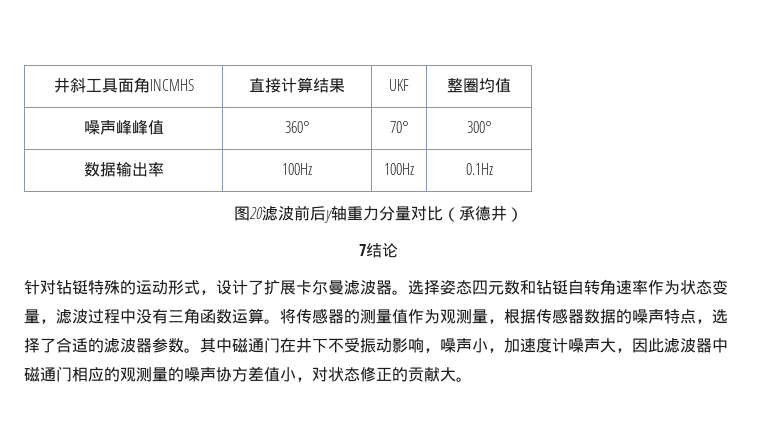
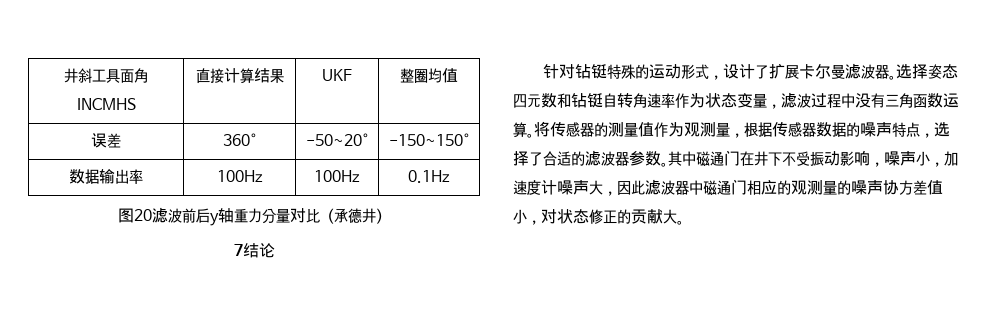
[83,120,164,135] 噪声峰峰值 -> [91,133,121,148] 误差
[389,121,409,133] [466,121,492,133] 70° | 300° -> [305,133,369,146] [388,133,470,146] -50~20° | -150~150°

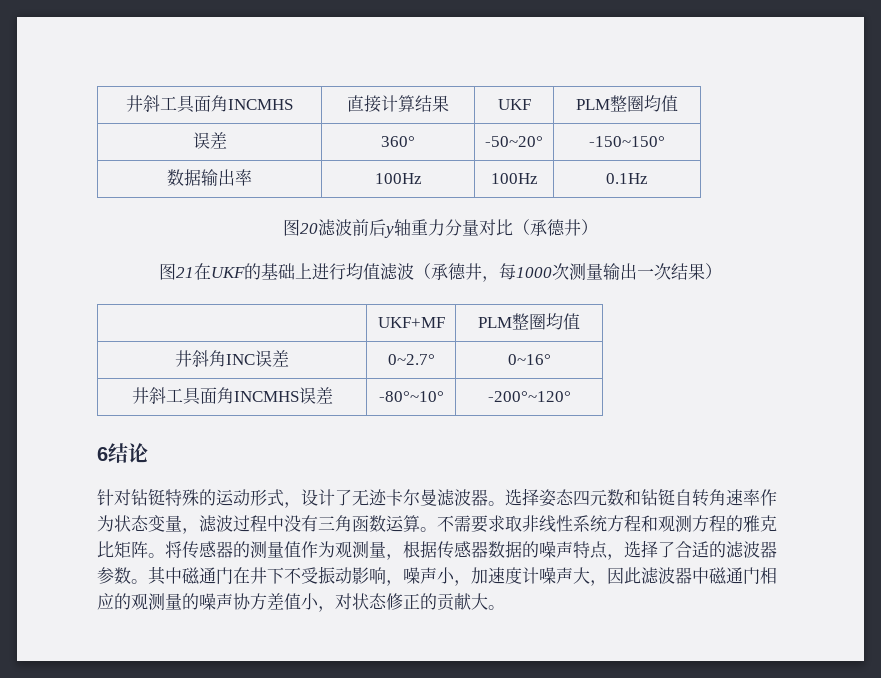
(352, 75) none -> [576,99,610,110] PLM
[233,244,243,256] 7 -> [159,263,722,282] [377,317,445,328] [478,313,580,330] [175,350,289,367] [387,354,435,365] [507,354,551,365] [131,387,333,405] [378,391,444,402] [487,391,571,402] [97,447,108,461] 图21在UKF的基础上进行均值滤波（承德井，每1000次测量输出一次结果） // | UKF+MF | PLM整圈均值 // 井斜角INC误差 | 0~2.7° | 0~16° // 井斜工具面角INCMHS误差 | -80°~10° | -200°~120° // 6
[768,64,799,79] 扩展 -> [352,489,387,506] 无迹
(534, 135) none -> [437,515,777,533] [97,541,165,558] 不需要求取非线性系统方程和观测方程的雅克比矩阵。

